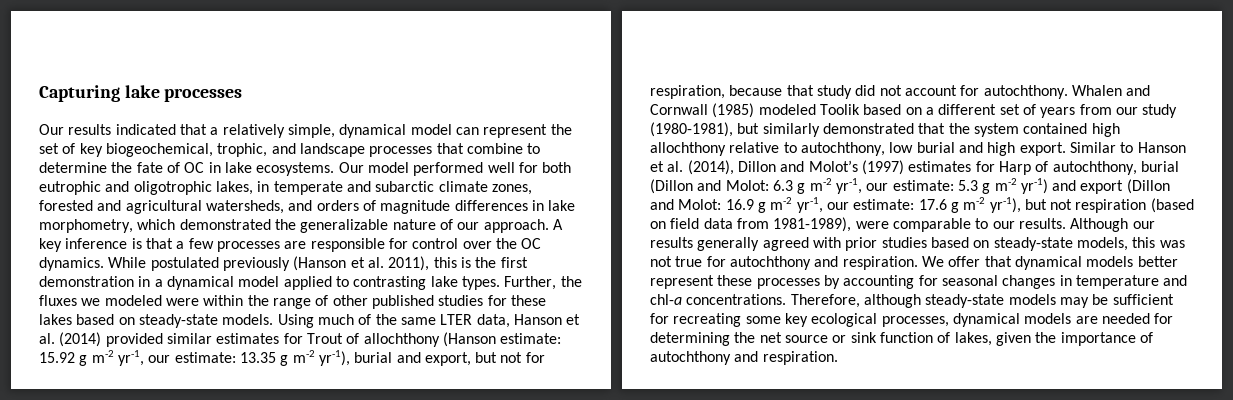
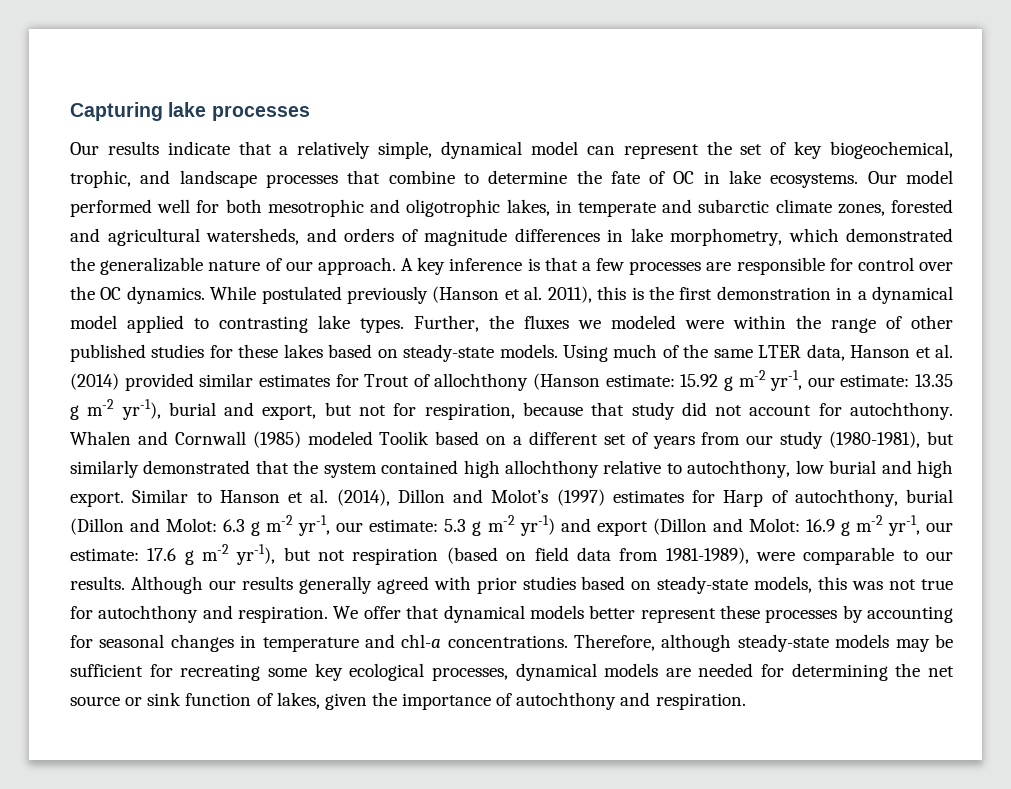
[115,124,176,135] indicated -> [167,141,230,155] indicate
[39,181,101,195] eutrophic -> [267,199,364,217] mesotrophic

